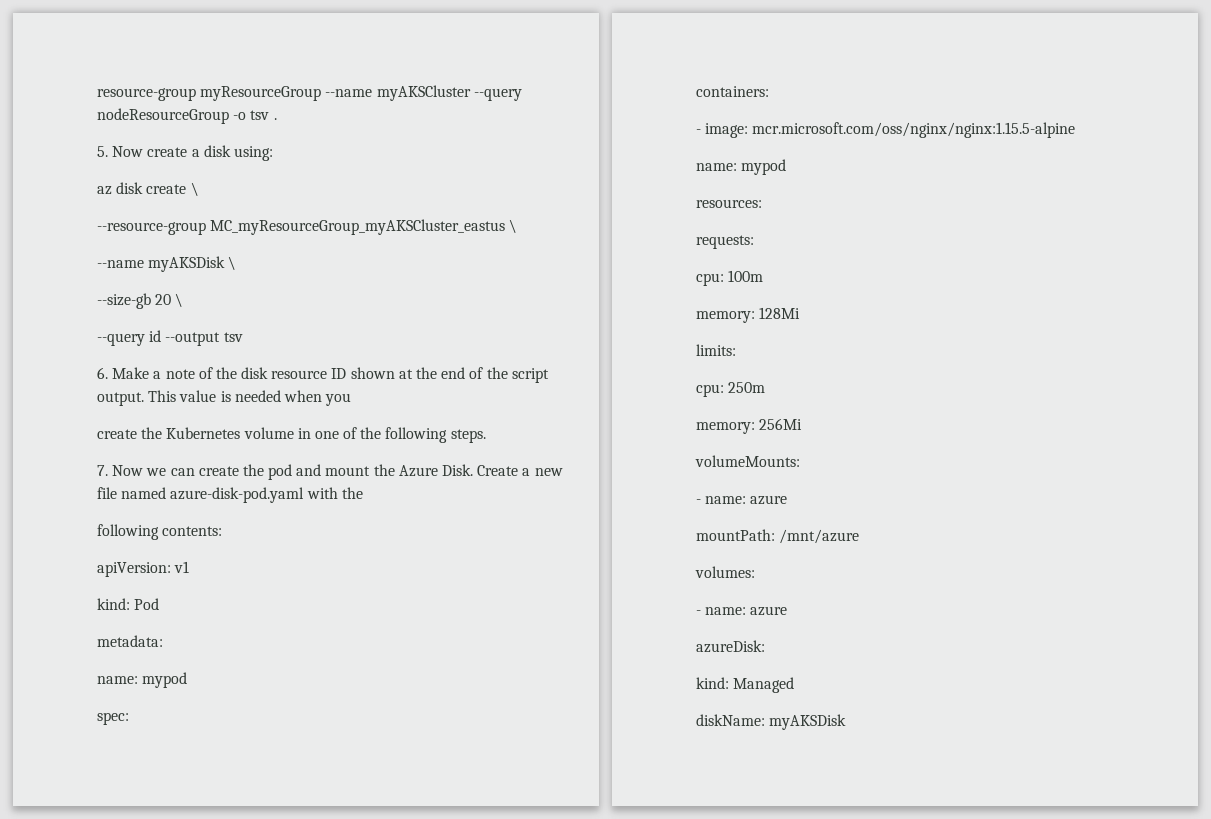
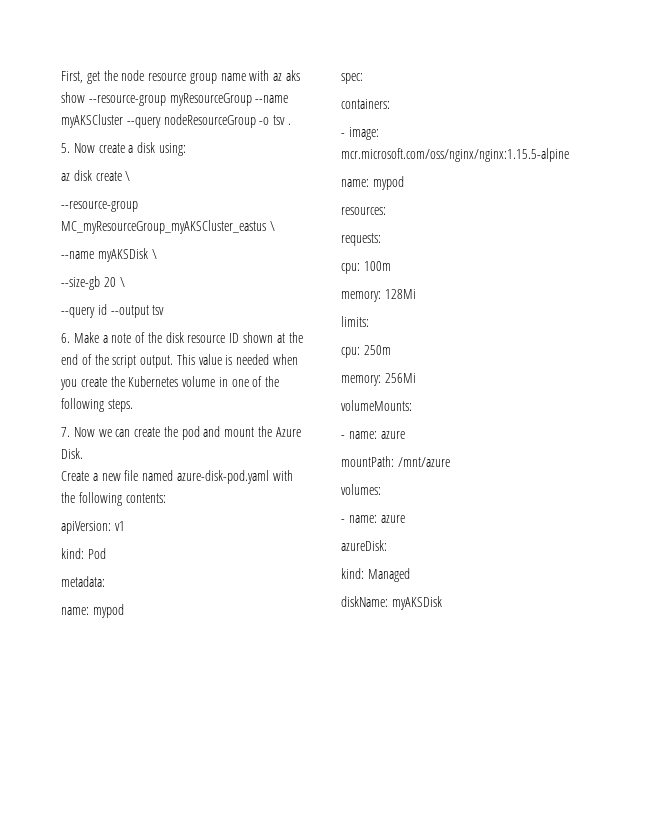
[97,88,196,101] resource-group -> [61,70,301,84] [61,92,166,106] First, get the node resource group name with az aks show --resource-group
(352, 399) // -> (77, 384) none
(474, 470) none -> (83, 453) //
(363, 493) // -> (75, 497) none

